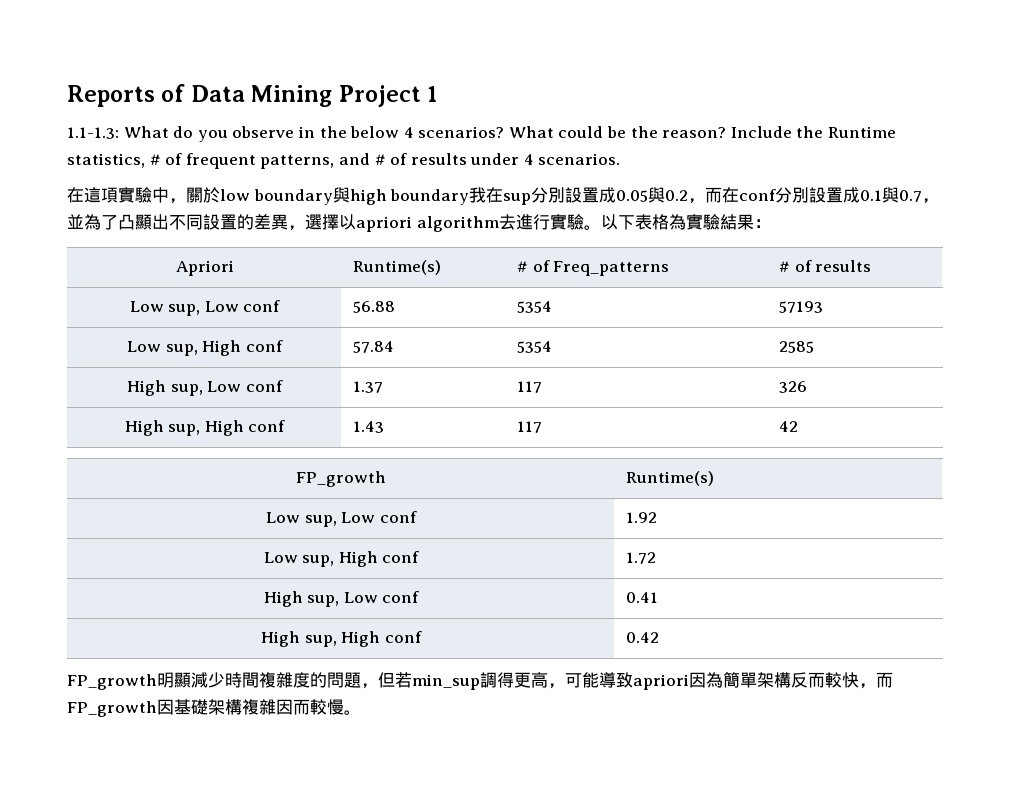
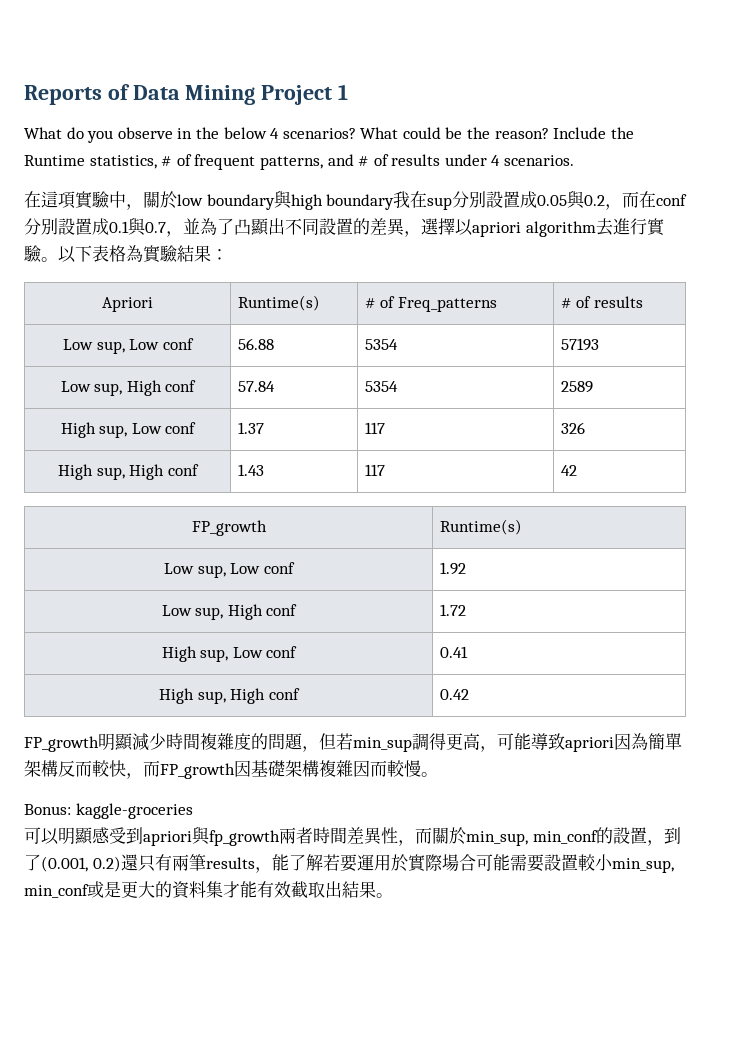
[67,127,119,139] 1.1-1.3: -> (349, 92) none
[779,341,815,353] 2585 -> [560,381,593,393] 2589
(361, 712) none -> [24,803,193,819] [24,827,681,846] [24,854,674,873] [24,881,393,899] // Bonus: kaggle-groceries // 可以明顯感受到apriori與fp_growth兩者時間差異性，而關於min_sup, min_conf的設置，到了(0.001, 0.2)還只有兩筆results，能了解若要運用於實際場合可能需要設置較小min_sup, min_conf或是更大的資料集才能有效截取出結果。

